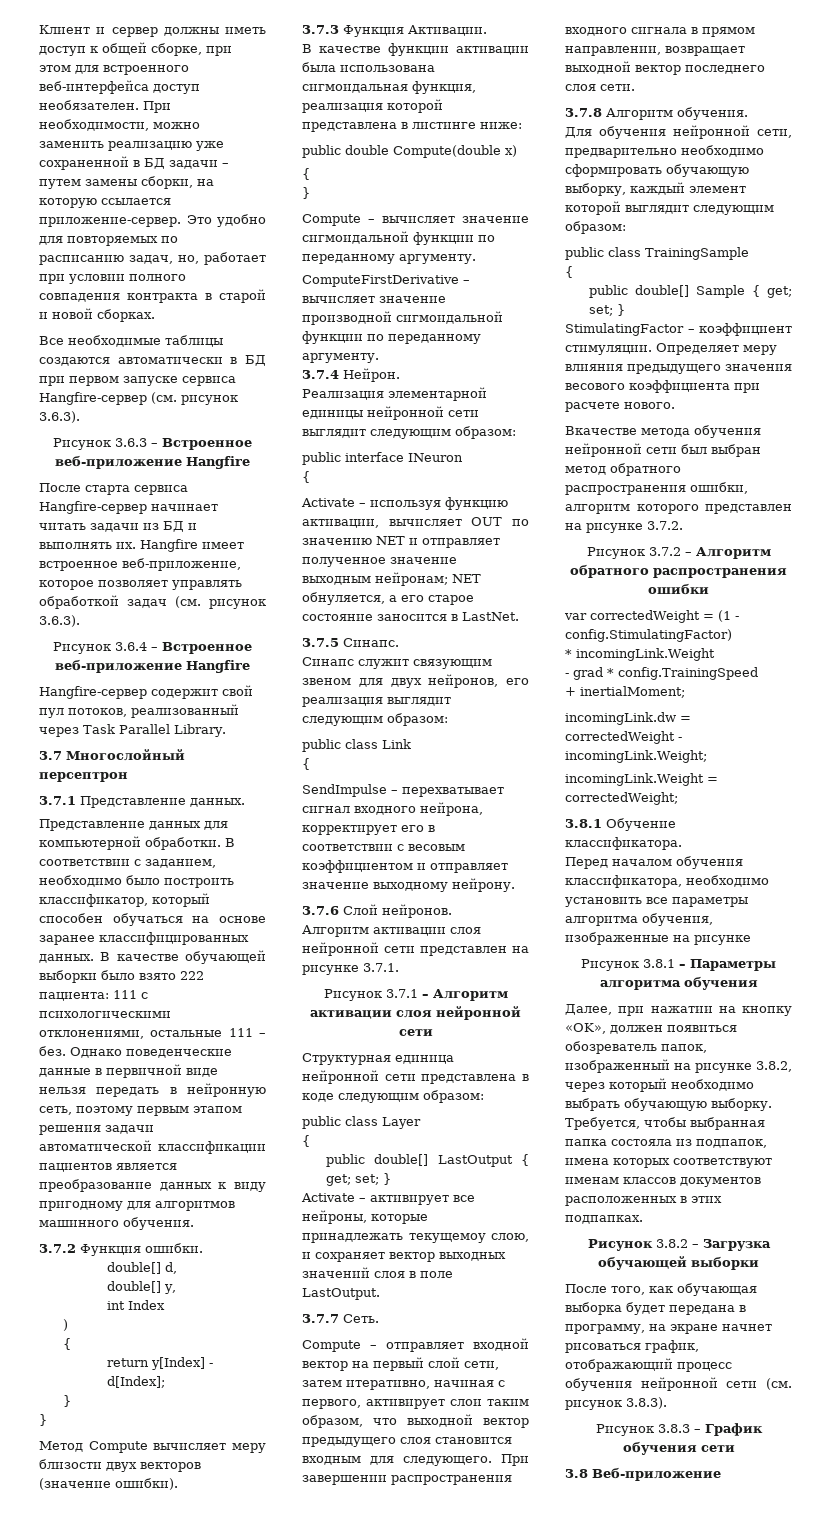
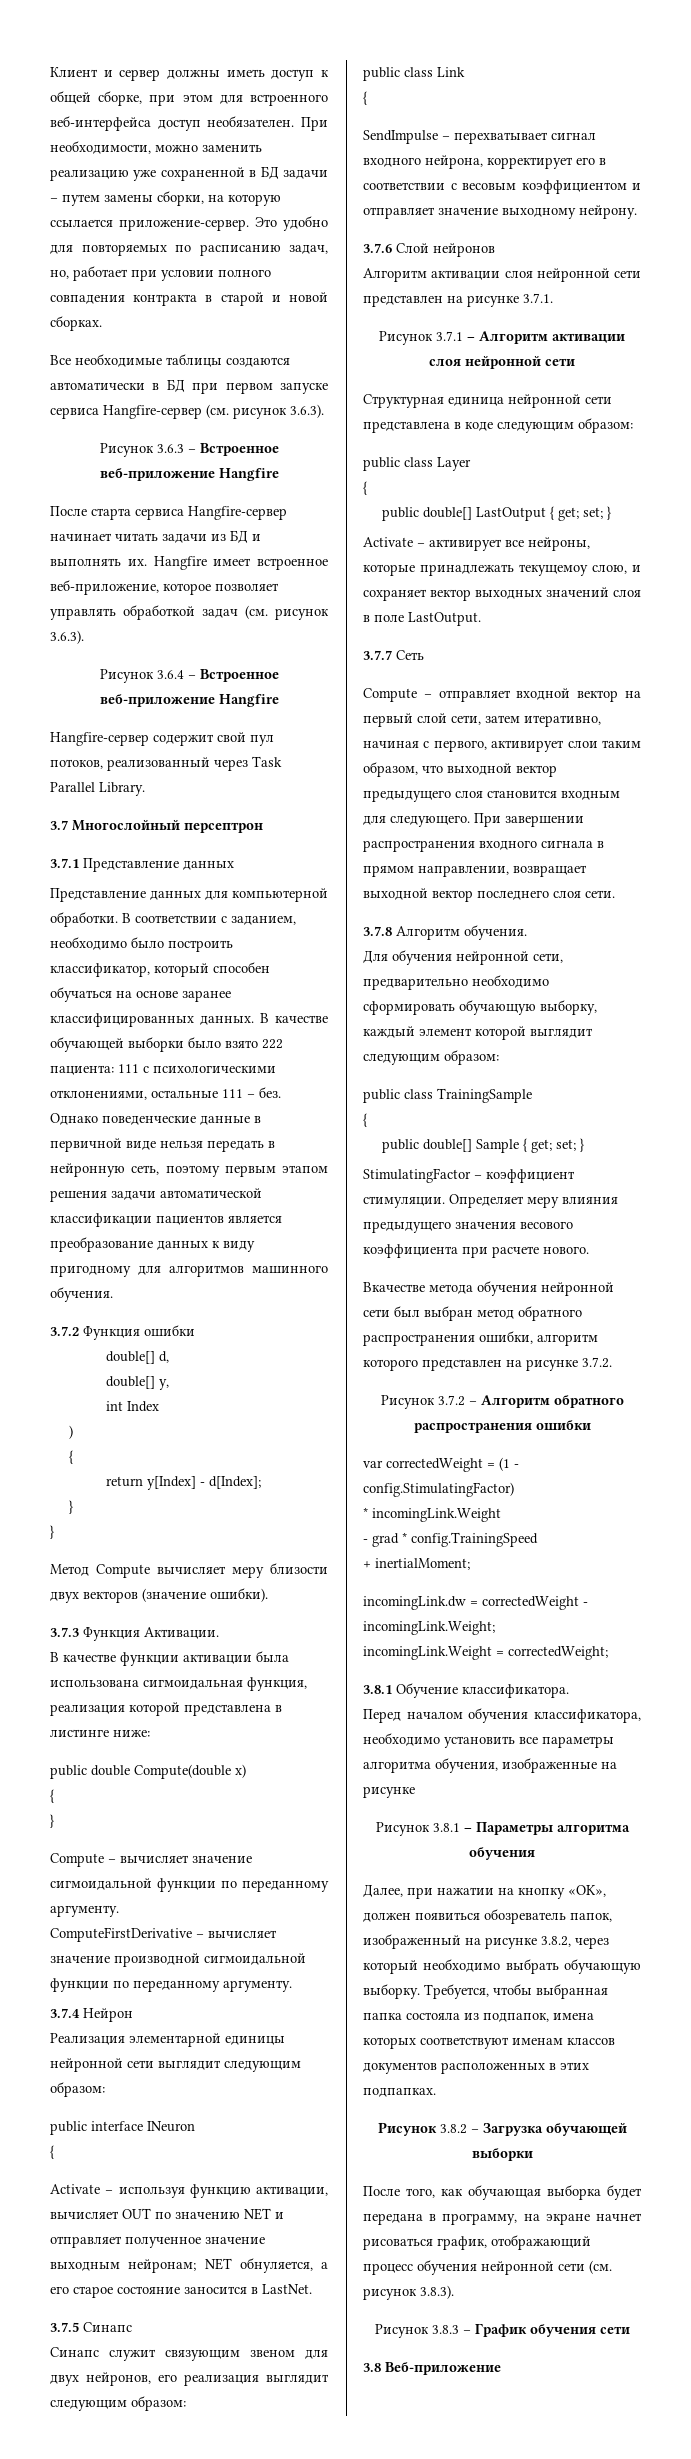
[190,798,245,807] данных. -> [183,861,234,870] данных
[145,1243,203,1253] ошибки. -> [144,1325,195,1337] ошибки
[343,368,400,382] Нейрон. -> [83,2008,133,2022] Нейрон
[343,638,399,647] Синапс. -> [83,2322,132,2332] Синапс
[382,904,452,918] нейронов. -> [433,243,495,257] нейронов
[343,1314,379,1323] Сеть. -> [396,650,424,660] Сеть

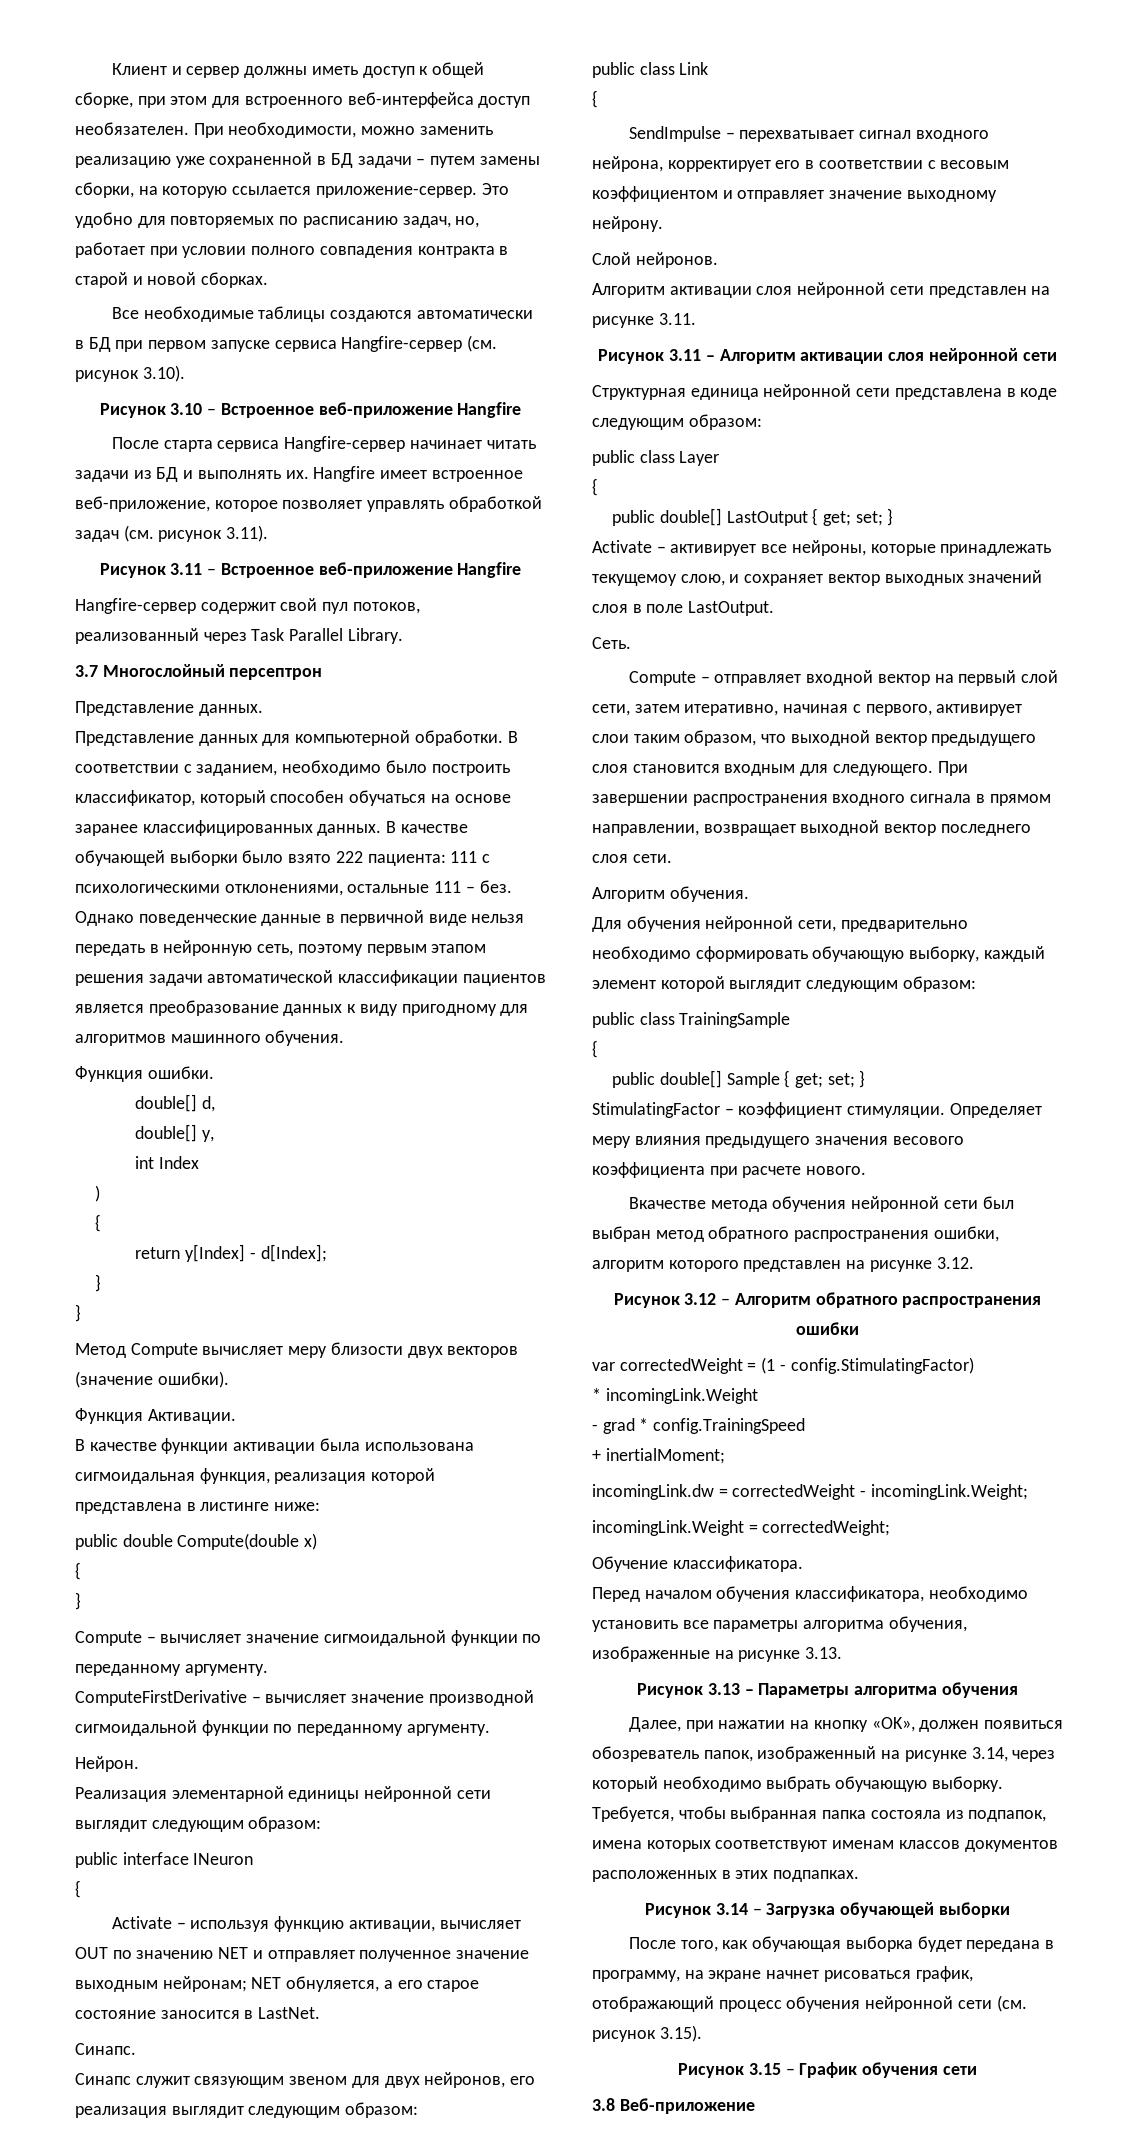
[290,404,324,418] [99,443,184,457] 3.6.3). // Рисунок 3.6.3 -> [142,365,185,382] [99,403,203,418] 3.10). // Рисунок 3.10
[50,630,84,644] [99,669,184,683] 3.6.3). // Рисунок 3.6.4 -> [226,525,269,542] [99,563,203,578] 3.11). // Рисунок 3.11
[50,858,234,872] 3.7.1 Представление данных -> [75,701,263,716] Представление данных.
[50,1325,195,1340] 3.7.2 Функция ошибки -> [75,1066,214,1082] Функция ошибки.
[50,1627,79,1637] 3.7.3 -> (229, 1379) none
[50,2008,133,2022] 3.7.4 Нейрон -> [75,1756,139,1772] Нейрон.
[50,2322,132,2332] 3.7.5 Синапс -> [75,2043,136,2055] Синапс.
[363,243,495,257] 3.7.6 Слой нейронов -> [592,252,718,268] Слой нейронов.
[523,293,553,303] [379,331,463,345] 3.7.1. // Рисунок 3.7.1 -> [658,313,696,325] [598,349,702,364] 3.11. // Рисунок 3.11
[363,650,424,660] 3.7.7 Сеть -> [592,637,631,649] Сеть.
[363,926,392,936] 3.7.8 -> (672, 858) none
[582,1357,612,1368] [380,1395,465,1409] 3.7.2. // Рисунок 3.7.2 -> [936,1257,974,1269] [613,1293,717,1308] 3.12. // Рисунок 3.12
[363,1685,392,1694] 3.8.1 -> (891, 1528) none
[375,1822,460,1836] // Рисунок 3.8.1 -> [805,1647,843,1659] [637,1683,740,1698] 3.13. // Рисунок 3.13
[541,1936,571,1947] 3.8.2, -> [971,1747,1008,1762] 3.14,
[439,2124,467,2134] 3.8.2 -> [715,1903,748,1915] 3.14
[420,2285,454,2299] [374,2324,459,2338] 3.8.3). // Рисунок 3.8.3 -> [659,2025,702,2042] [678,2063,781,2078] 3.15). // Рисунок 3.15

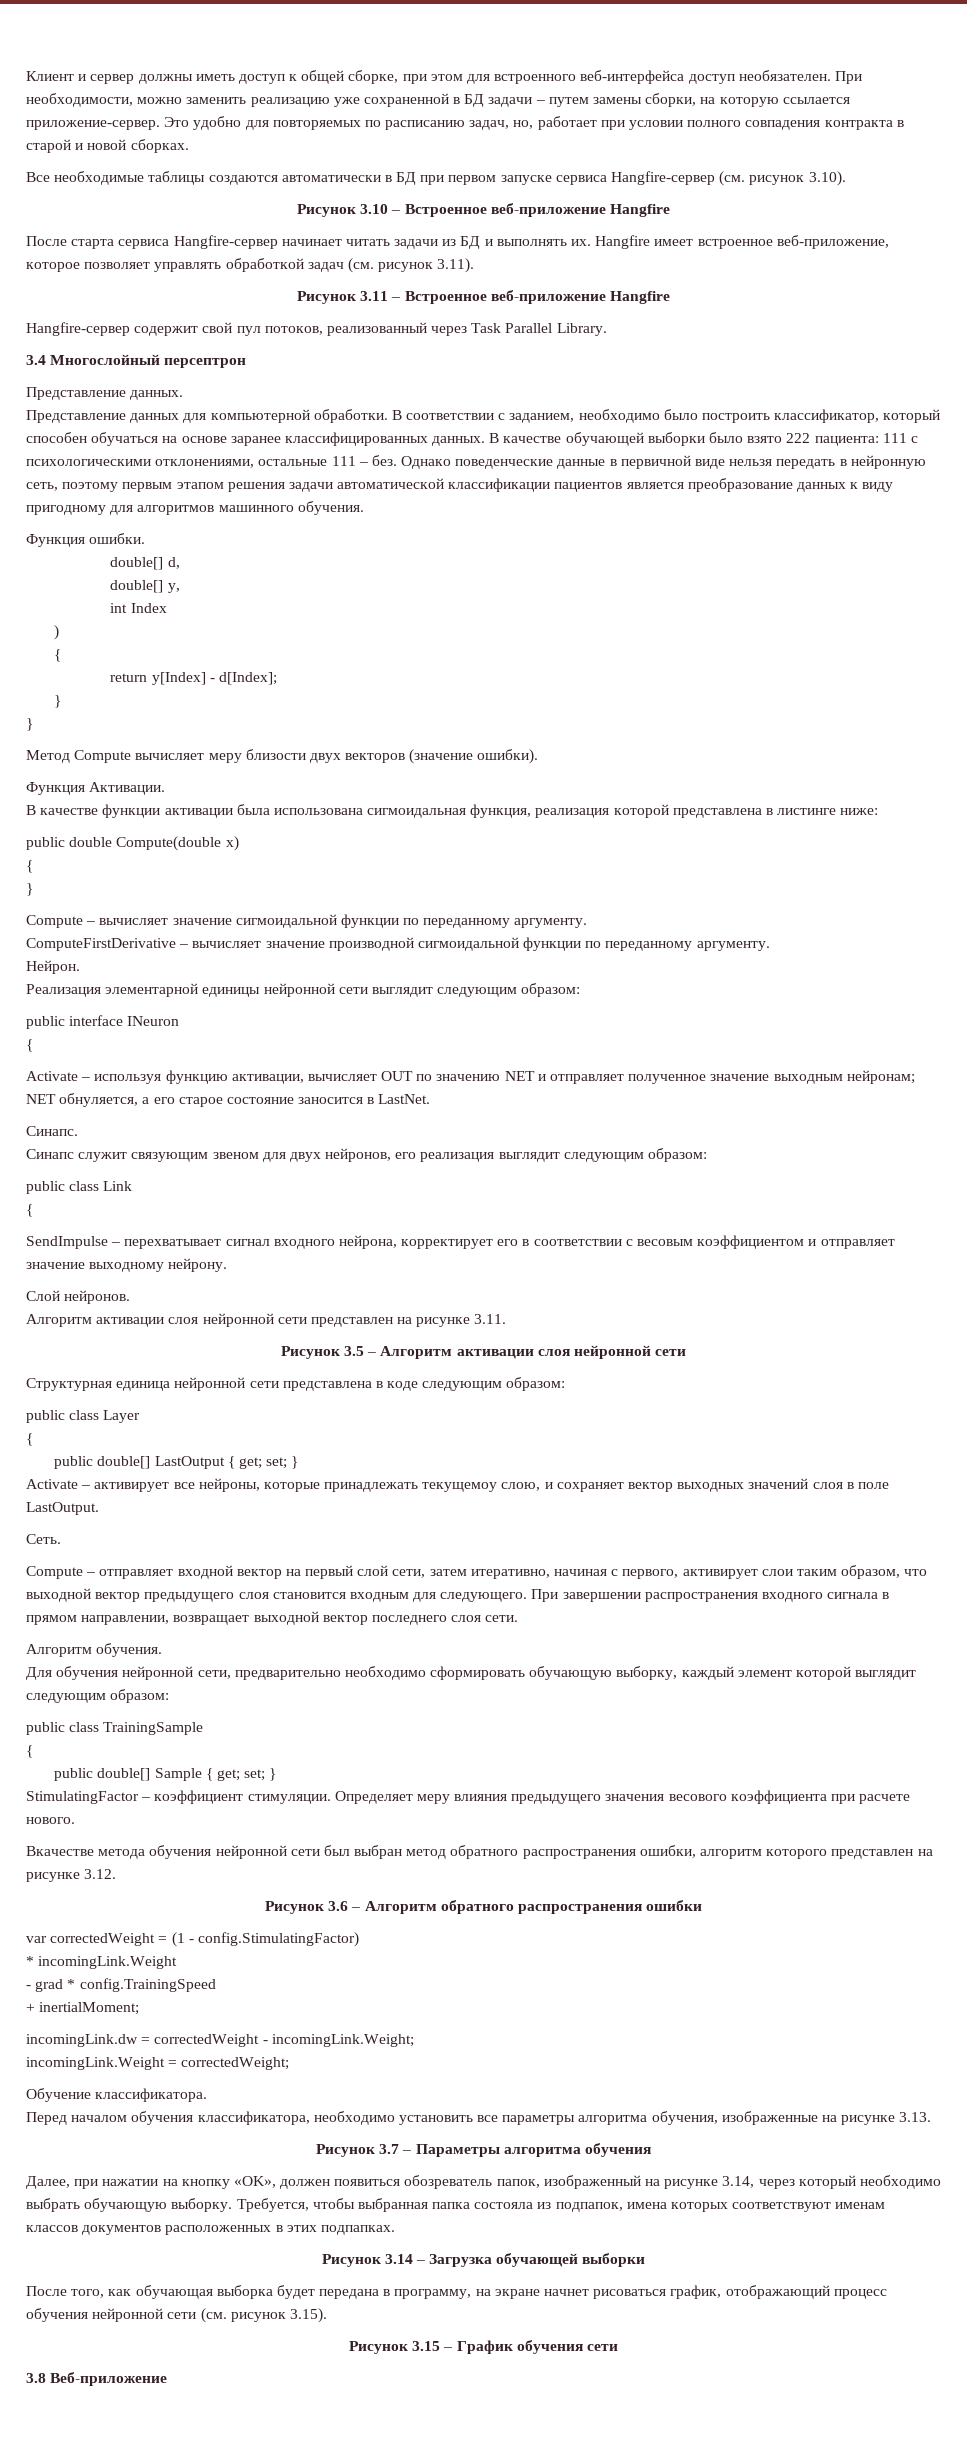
[75,665,98,677] 3.7 -> [26,355,46,365] 3.4
[669,349,702,361] 3.11 -> [344,1346,365,1356] 3.5
[684,1293,717,1305] 3.12 -> [328,1901,349,1911] 3.6
[707,1683,740,1695] 3.13 -> [379,2144,400,2154] 3.7

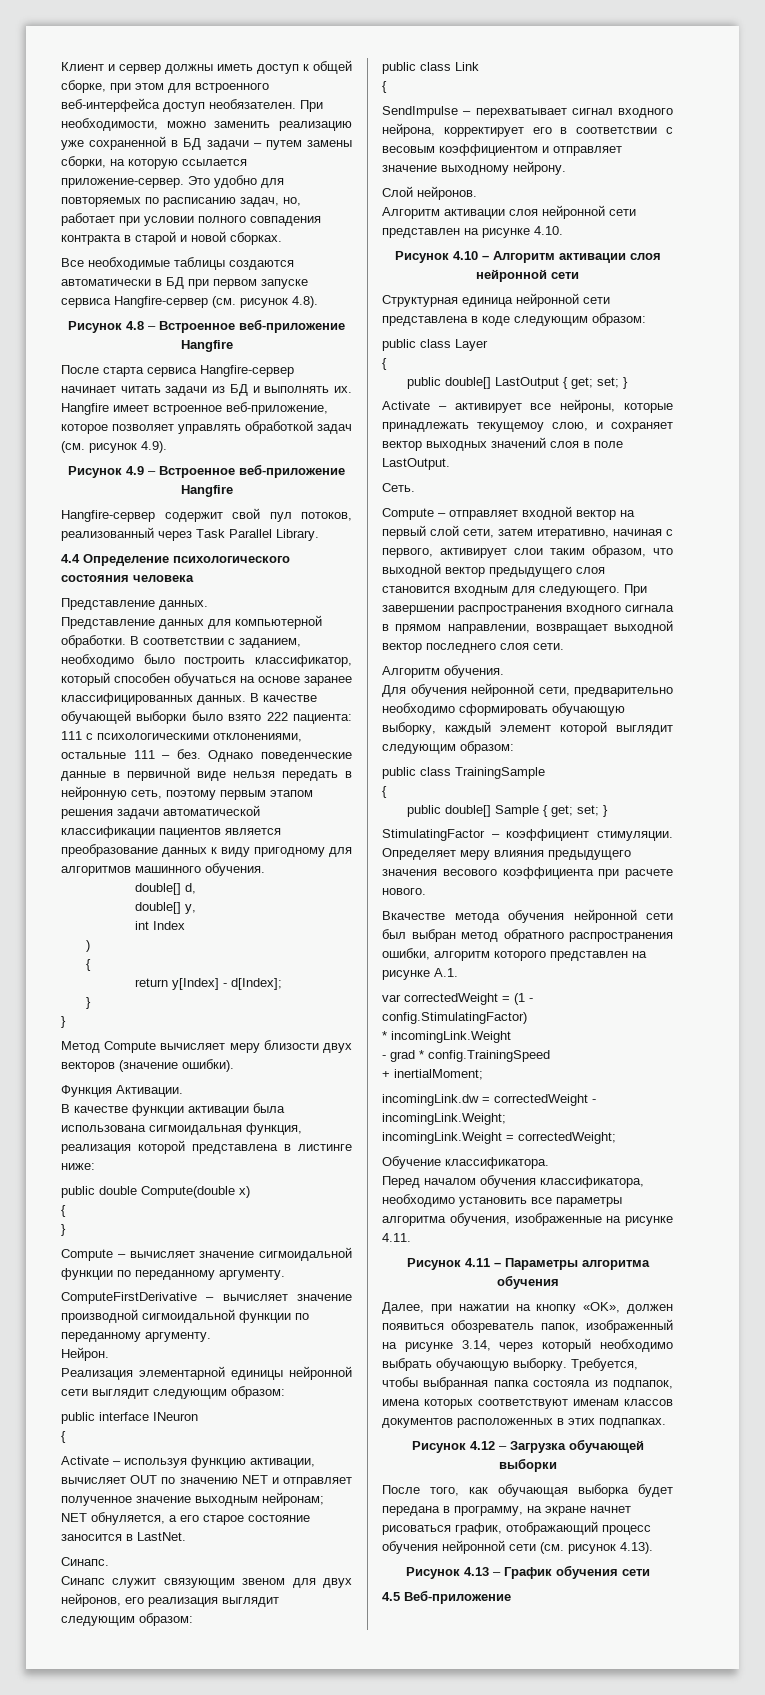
[808,171,846,186] [297,204,389,217] 3.10). // Рисунок 3.10 -> [292,296,318,308] [68,321,144,333] 4.8). // Рисунок 4.8
[437,258,475,273] [297,291,389,304] 3.11). // Рисунок 3.11 -> [141,441,167,453] [68,466,144,478] 4.9). // Рисунок 4.9
[26,354,247,368] 3.4 Многослойный персептрон -> [61,554,290,566] [61,575,194,582] 4.4 Определение психологического состояния человека
[26,533,146,547] // Функция ошибки. -> (265, 869) none
[474,1314,507,1324] [280,1346,365,1359] 3.11. // Рисунок 3.5 -> [534,226,563,235] [394,251,478,263] 4.10. // Рисунок 4.10
[84,1869,117,1879] [264,1900,703,1914] 3.12. // Рисунок 3.6 – Алгоритм обратного распространения ошибки -> [434,968,458,977] А.1.
[899,2112,932,2122] [316,2144,400,2157] 3.13. // Рисунок 3.7 -> [382,1233,411,1242] [406,1258,490,1270] 4.11. // Рисунок 4.11
[384,2254,413,2264] 3.14 -> [469,1441,495,1450] 4.12
[289,2308,327,2323] [349,2341,441,2354] 3.15). // Рисунок 3.15 -> [620,1542,653,1554] [405,1567,489,1579] 4.13). // Рисунок 4.13
[26,2373,46,2383] 3.8 -> [382,1592,400,1601] 4.5

